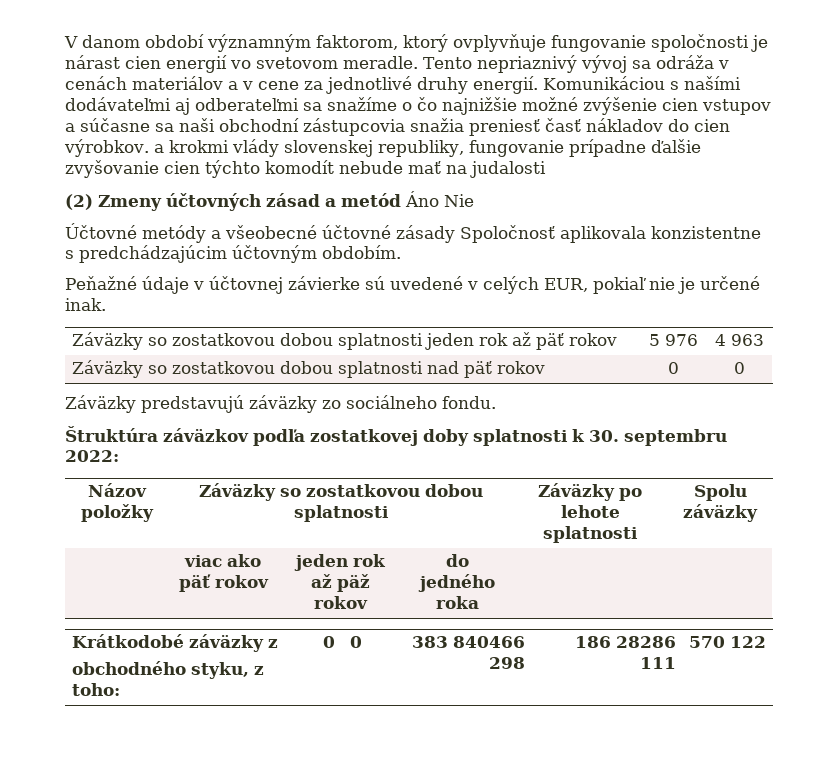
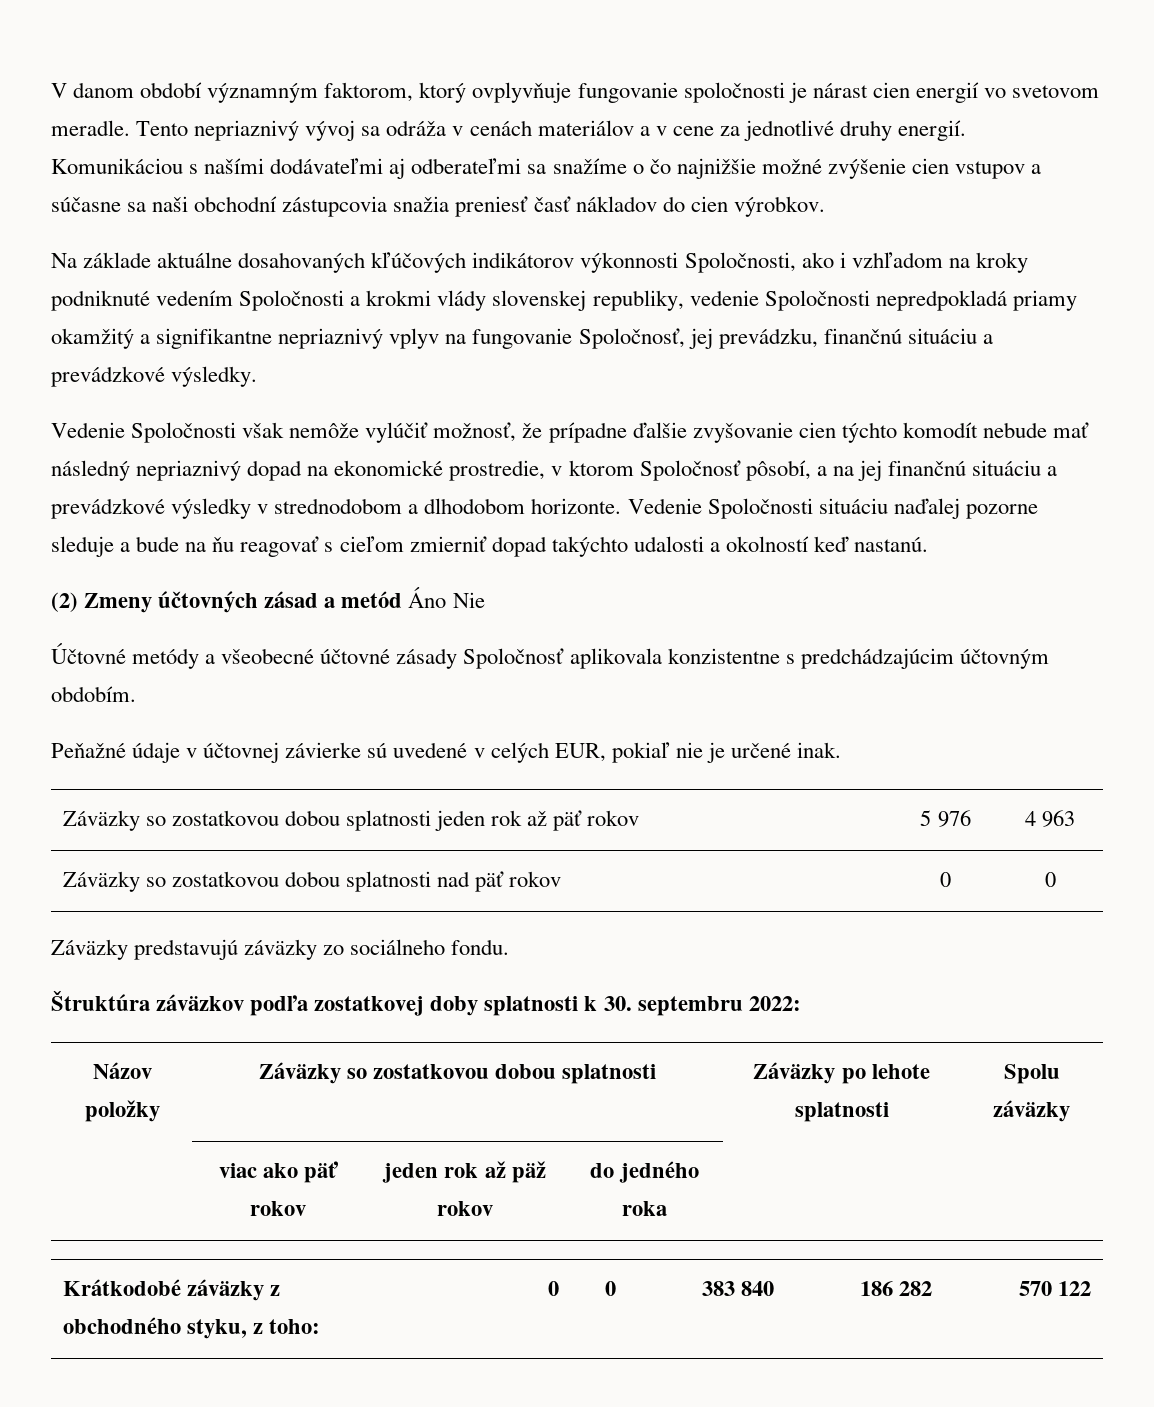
(149, 148) none -> [51,252,1028,273] [51,290,345,311] // Na základe aktuálne dosahovaných kľúčových indikátorov výkonnosti Spoločnosti, ako i vzhľadom na kroky podniknuté vedením Spoločnosti
[468,140,564,157] fungovanie -> [689,290,1077,311] [51,328,993,349] [51,366,258,387] [51,422,543,443] vedenie Spoločnosti nepredpokladá priamy okamžitý a signifikantne nepriaznivý vplyv na fungovanie Spoločnosť, jej prevádzku, finančnú situáciu a prevádzkové výsledky. // Vedenie Spoločnosti však nemôže vylúčiť možnosť, že
[446,161,546,178] na judalosti -> [51,460,1058,481] [51,498,1038,519] [51,536,929,557] následný nepriaznivý dopad na ekonomické prostredie, v ktorom Spoločnosť pôsobí, a na jej finančnú situáciu a prevádzkové výsledky v strednodobom a dlhodobom horizonte. Vedenie Spoločnosti situáciu naďalej pozorne sleduje a bude na ňu reagovať s cieľom zmierniť dopad takýchto udalosti a okolností keď nastanú.
[453,636,526,648] [489,657,526,669] 840466 298 -> [741,1281,775,1296] 840
[616,636,677,648] [640,657,677,669] 28286 111 -> [899,1281,933,1296] 282

